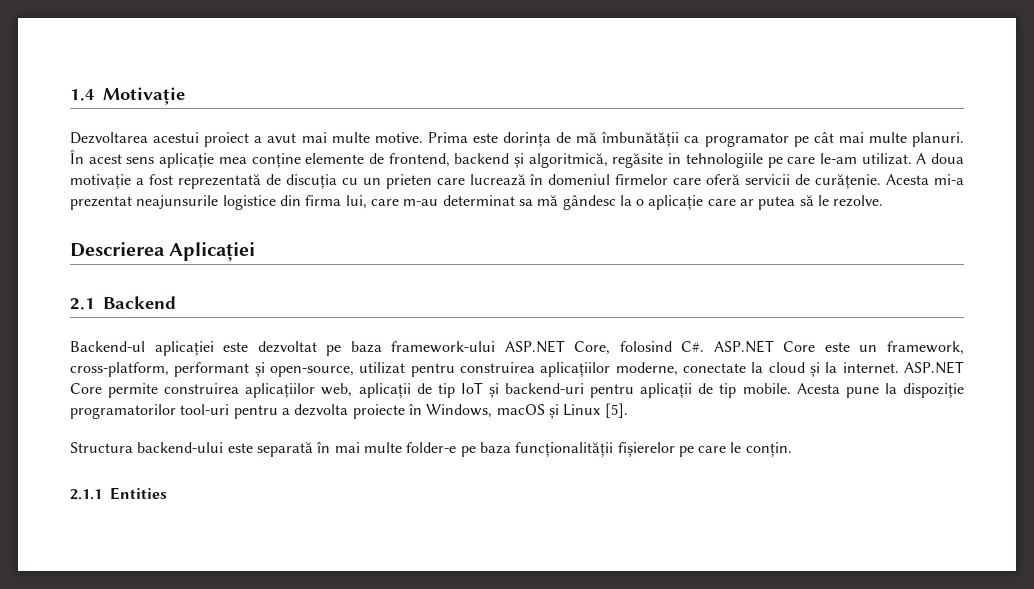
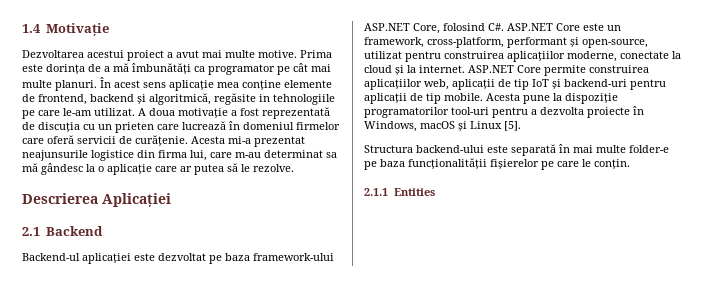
[576,132,680,147] mă îmbunătății -> [104,63,191,74] a mă îmbunătăți

